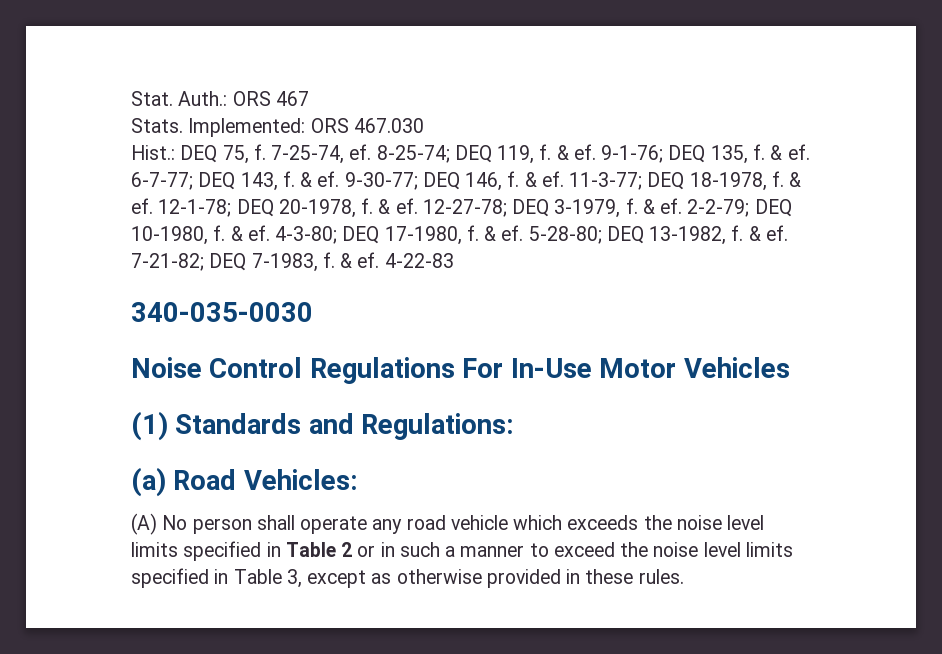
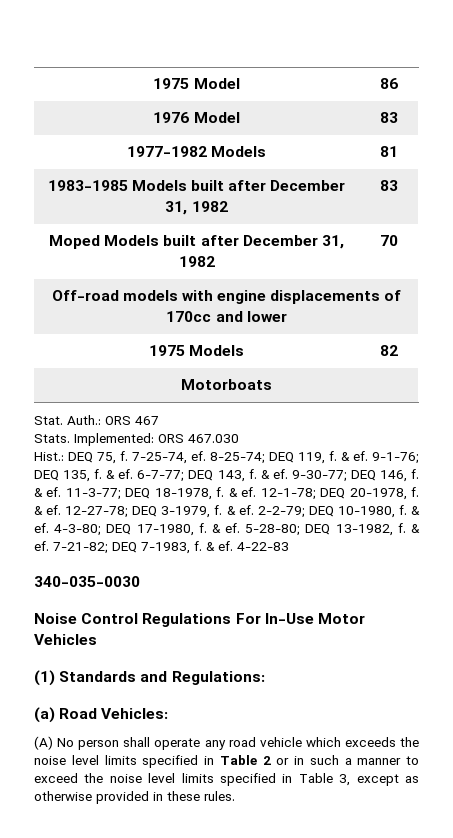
(131, 98) none -> [153,78,240,89] [379,78,398,89] [153,112,240,123] [379,112,398,123] [126,146,267,157] [379,146,398,157] [47,180,346,191] [165,201,228,215] [379,180,398,191] [49,235,344,249] [178,256,215,267] [379,235,398,246] [51,290,402,304] [166,311,287,322] [148,345,245,356] [379,345,398,356] [181,379,272,390] 1975 Model | 86 // 1976 Model | 83 // 1977-1982 Models | 81 // 1983-1985 Models built after December 31, 1982 | 83 // Moped Models built after December 31, 1982 | 70 // Off-road models with engine displacements of 170cc and lower // 1975 Models | 82 // Motorboats //

